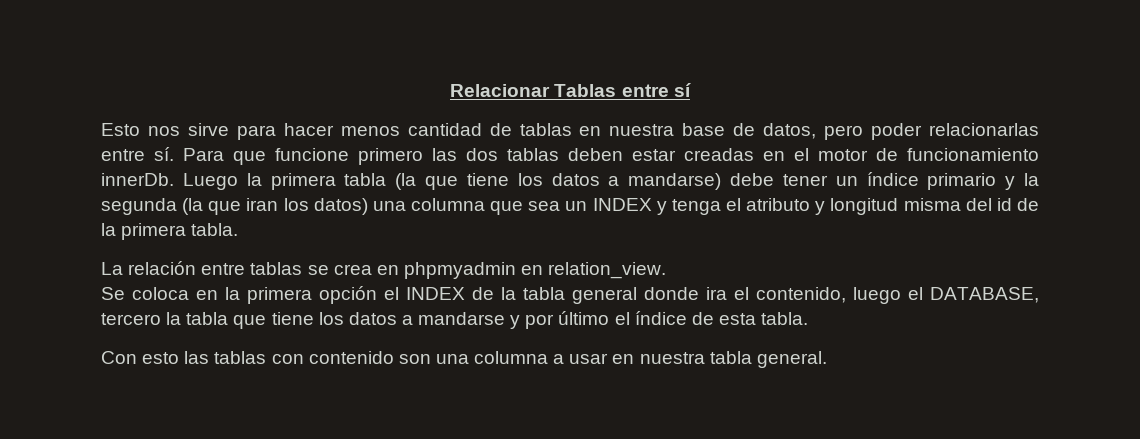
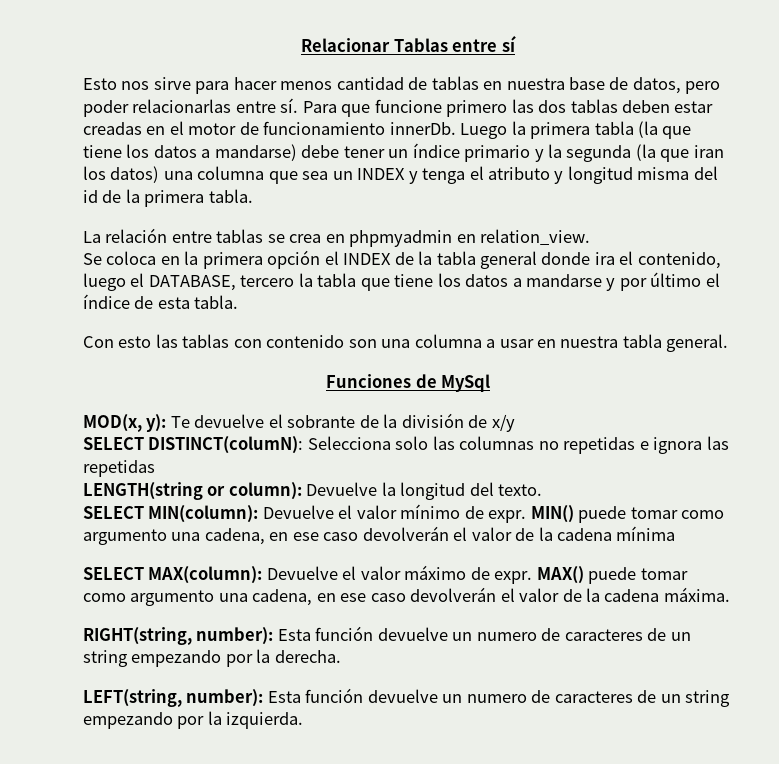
(827, 359) none -> [326,374,490,392] [83,413,515,432] [83,436,729,454] [83,460,155,477] [83,482,543,500] [83,504,725,523] [83,526,676,545] [83,565,688,584] [83,587,730,606] [83,626,691,645] [83,649,341,667] [83,688,731,707] [83,711,304,729] // Funciones de MySql // MOD(x, y): Te devuelve el sobrante de la división de x/y // SELECT DISTINCT(columN): Selecciona solo las columnas no repetidas e ignora las repetidas // LENGTH(string or column): Devuelve la longitud del texto. // SELECT MIN(column): Devuelve el valor mínimo de expr. MIN() puede tomar como argumento una cadena, en ese caso devolverán el valor de la cadena mínima // SELECT MAX(column): Devuelve el valor máximo de expr. MAX() puede tomar como argumento una cadena, en ese caso devolverán el valor de la cadena máxima. // RIGHT(string, number): Esta función devuelve un numero de caracteres de un string empezando por la derecha. // LEFT(string, number): Esta función devuelve un numero de caracteres de un string empezando por la izquierda.

